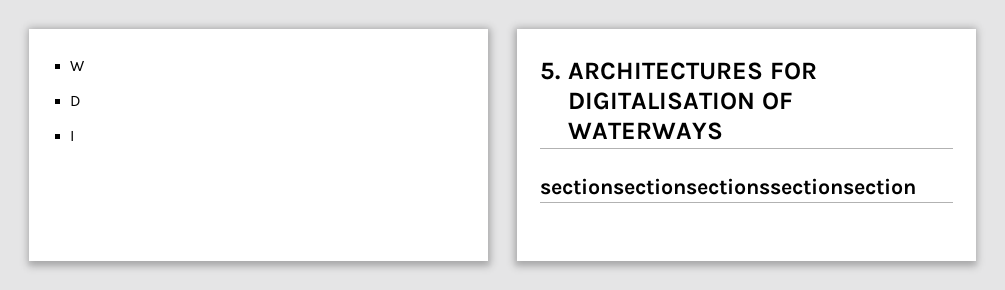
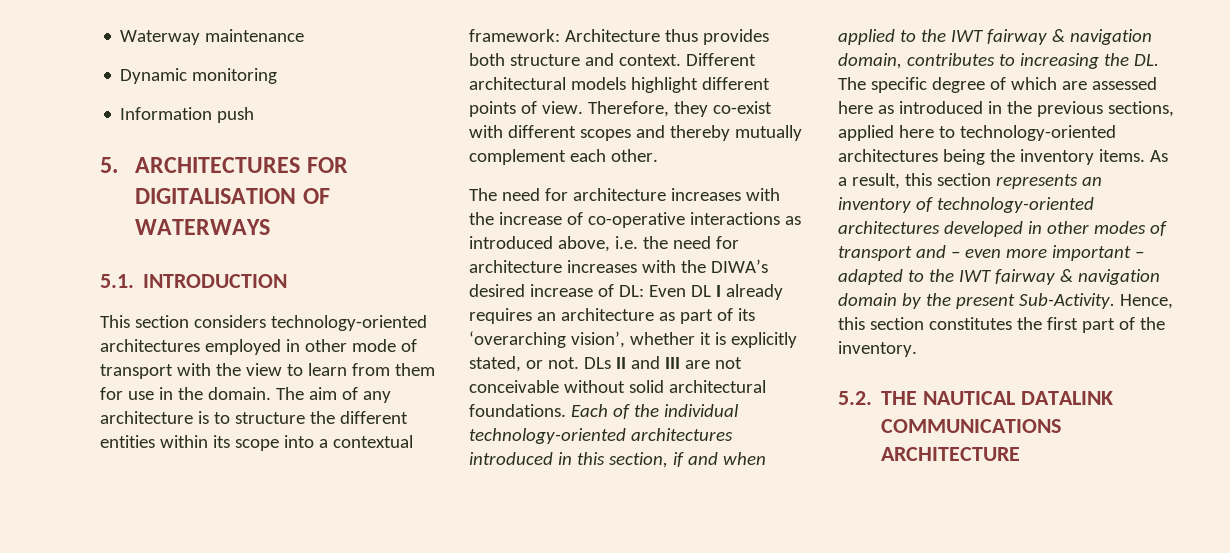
[69,60,85,71] [69,95,81,106] [69,130,74,141] W // D // I -> [120,29,305,45] [120,68,278,84] [120,107,255,123] Waterway maintenance // Dynamic monitoring // Information push
[540,178,916,195] sectionsectionsectionssectionsection -> [100,274,288,288] [100,315,427,331] [100,339,417,355] [100,363,435,379] [100,387,391,403] [100,411,408,424] [100,435,413,451] [469,29,769,45] [469,53,756,66] [469,77,770,93] [469,101,772,117] [469,125,802,141] [469,149,658,165] [469,188,780,201] [469,212,801,228] [469,236,739,252] [469,259,768,273] [469,284,783,300] [469,308,755,324] [469,331,797,348] [469,356,742,372] [469,380,766,393] [469,404,739,419] [469,428,733,444] [469,452,766,468] [838,29,1152,45] [838,53,1159,69] [838,77,1157,93] [838,101,1174,117] [838,125,1116,141] [838,149,1168,165] [838,173,1102,189] [838,197,1094,213] [838,221,1167,237] [838,245,1144,261] [838,269,1160,285] [838,293,1173,309] [838,317,1165,333] [838,341,917,357] [838,391,1113,405] [881,419,1062,433] [881,447,1021,461] 5.1. INTRODUCTION // This section considers technology-oriented architectures employed in other mode of transport with the view to learn from them for use in the domain. The aim of any architecture is to structure the different entities within its scope into a contextual framework: Architecture thus provides both structure and context. Different architectural models highlight different points of view. Therefore, they co-exist with different scopes and thereby mutually complement each other. // The need for architecture increases with the increase of co-operative interactions as introduced above, i.e. the need for architecture increases with the DIWA’s desired increase of DL: Even DL I already requires an architecture as part of its ‘overarching vision’, whether it is explicitly stated, or not. DLs II and III are not conceivable without solid architectural foundations. Each of the individual technology-oriented architectures introduced in this section, if and when applied to the IWT fairway & navigation domain, contributes to increasing the DL. The specific degree of which are assessed here as introduced in the previous sections, applied here to technology-oriented architectures being the inventory items. As a result, this section represents an inventory of technology-oriented architectures developed in other modes of transport and – even more important – adapted to the IWT fairway & navigation domain by the present Sub-Activity. Hence, this section constitutes the first part of the inventory. // 5.2. THE NAUTICAL DATALINK COMMUNICATIONS ARCHITECTURE

